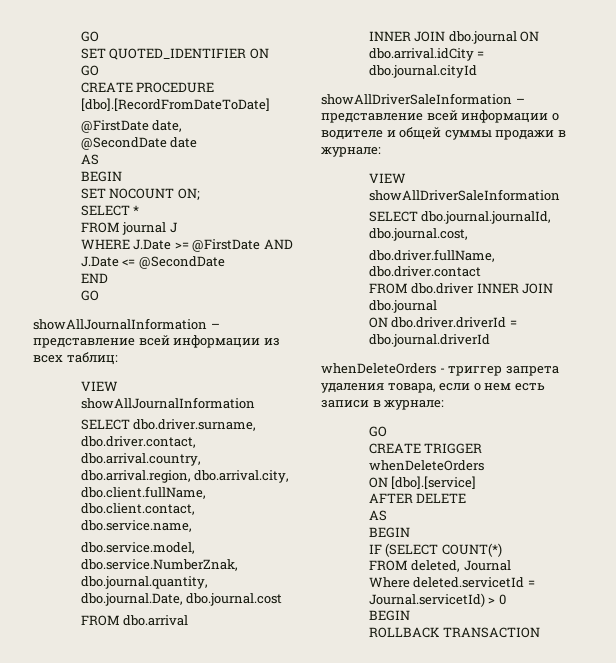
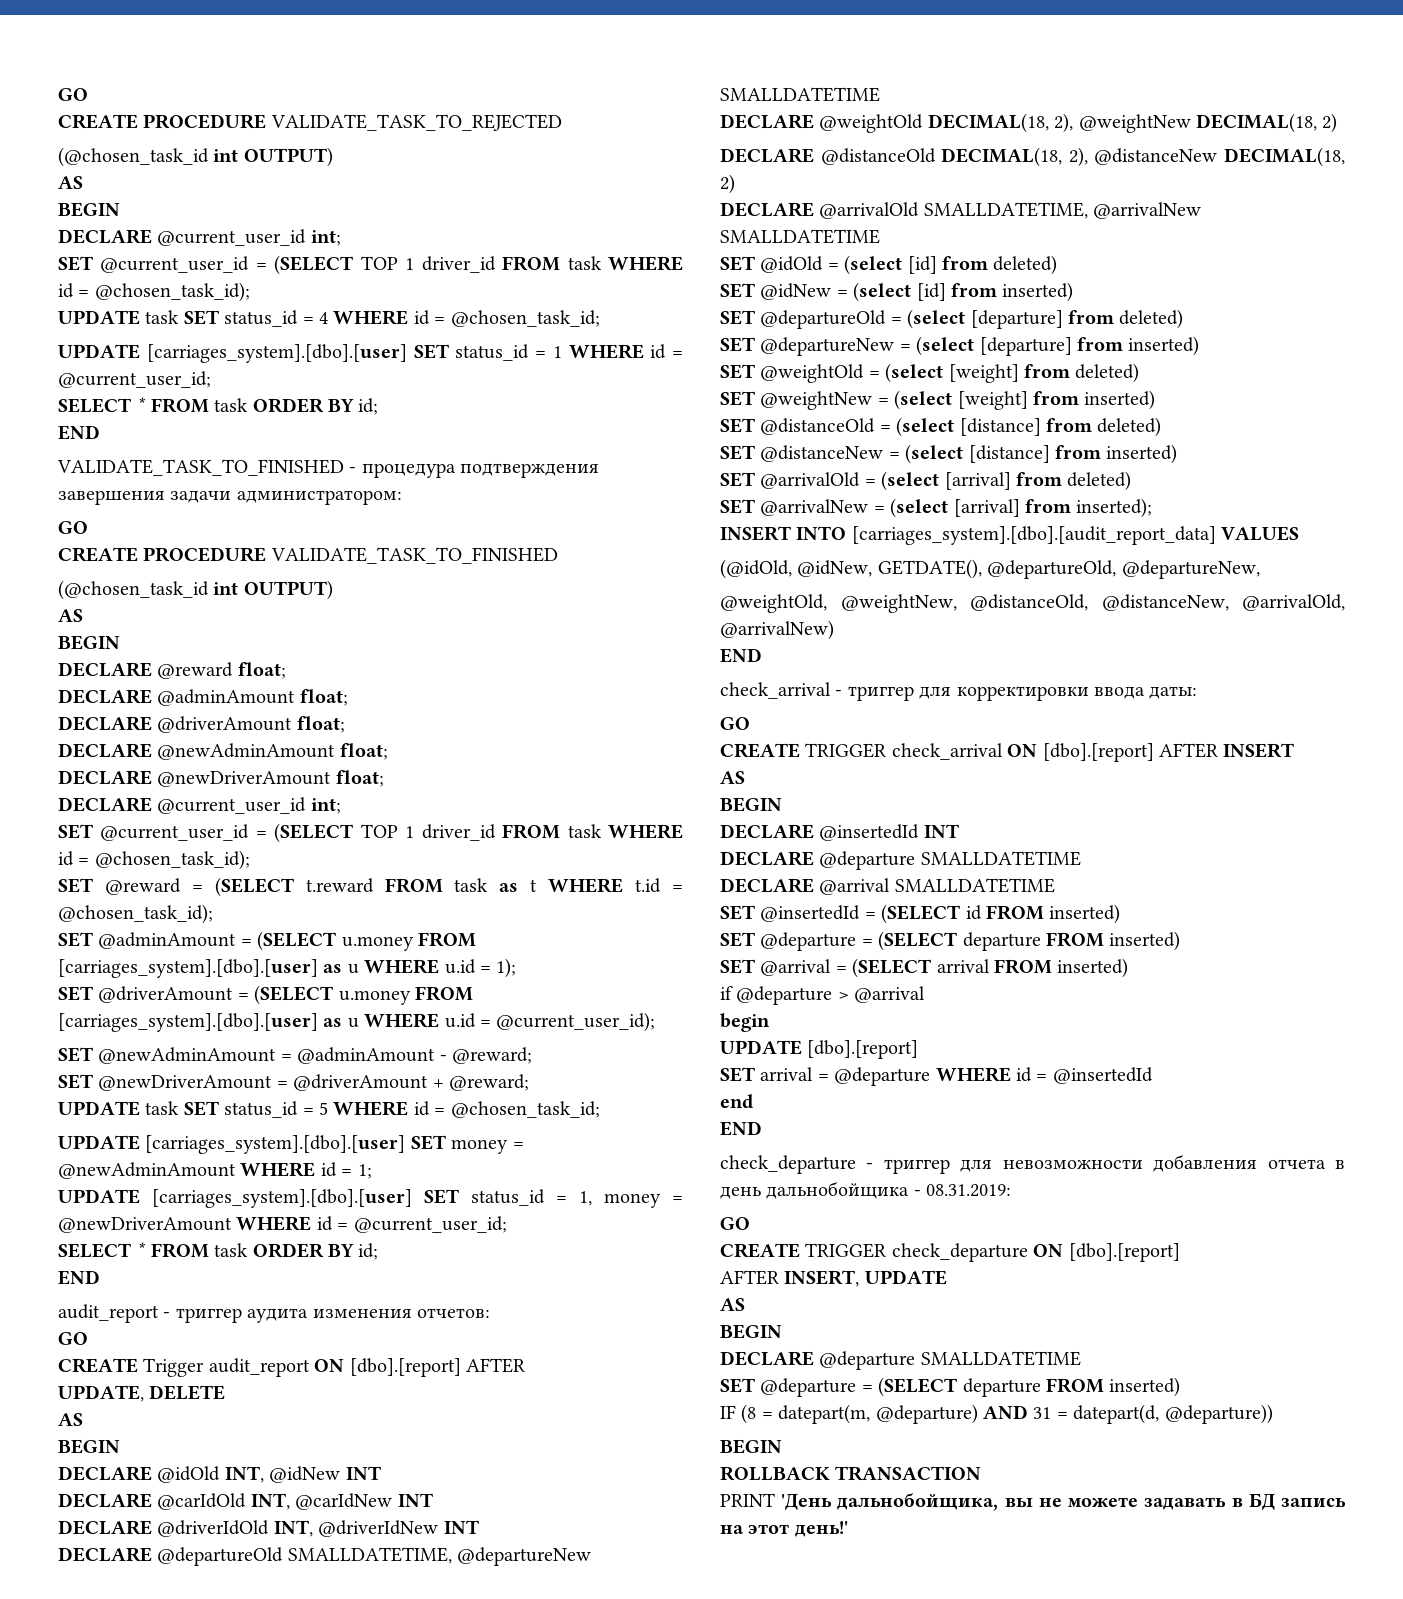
[80,31,99,42] [80,48,269,60] [80,65,99,76] [80,82,215,93] [80,98,270,111] [80,120,183,133] [80,137,198,150] [80,154,99,165] [80,171,122,182] [80,188,200,200] [80,205,140,216] [80,222,177,235] [80,239,293,252] [80,256,225,269] [80,273,108,283] [80,290,99,301] [33,318,220,330] [33,335,280,348] [33,352,118,365] [80,381,118,391] [80,397,255,409] [80,419,257,431] [80,436,196,448] [80,453,201,466] [80,470,290,483] [80,486,206,499] [80,503,195,515] [80,520,192,532] [80,542,195,554] [80,559,238,571] [80,576,208,589] [80,593,283,606] [80,615,189,626] [368,31,540,44] [368,48,485,61] [368,65,477,78] [321,93,525,105] [321,110,559,123] [321,127,566,140] [321,147,381,157] [368,173,406,183] [368,189,560,201] [368,211,552,224] [368,228,468,241] [368,249,495,262] [368,266,481,277] [368,283,554,294] [368,300,437,313] [368,317,517,328] [368,334,490,347] [321,363,559,376] [321,383,545,393] [321,400,445,410] [368,426,387,437] [368,443,483,454] [368,460,484,471] [368,476,477,489] [368,493,467,503] [368,510,387,521] [368,527,410,538] [368,543,502,557] [368,560,511,572] [368,577,535,588] [368,593,506,607] [368,610,410,621] [368,627,541,638] GO // SET QUOTED_IDENTIFIER ON // GO // CREATE PROCEDURE [dbo].[RecordFromDateToDate] // @FirstDate date, // @SecondDate date // AS // BEGIN // SET NOCOUNT ON; // SELECT * // FROM journal J // WHERE J.Date >= @FirstDate AND J.Date <= @SecondDate // END // GO // showAllJournalInformation – представление всей информации из всех таблиц: // VIEW showAllJournalInformation // SELECT dbo.driver.surname, dbo.driver.contact, dbo.arrival.country, dbo.arrival.region, dbo.arrival.city, dbo.client.fullName, dbo.client.contact, dbo.service.name, // dbo.service.model, dbo.service.NumberZnak, dbo.journal.quantity, dbo.journal.Date, dbo.journal.cost // FROM dbo.arrival // INNER JOIN dbo.journal ON dbo.arrival.idCity = dbo.journal.cityId // showAllDriverSaleInformation – представление всей информации о водителе и общей суммы продажи в журнале: // VIEW showAllDriverSaleInformation // SELECT dbo.journal.journalId, dbo.journal.cost, // dbo.driver.fullName, dbo.driver.contact // FROM dbo.driver INNER JOIN dbo.journal // ON dbo.driver.driverId = dbo.journal.driverId // whenDeleteOrders - триггер запрета удаления товара, если о нем есть записи в журнале: // GO // CREATE TRIGGER whenDeleteOrders // ON [dbo].[service] // AFTER DELETE // AS // BEGIN // IF (SELECT COUNT(*) // FROM deleted, Journal // Where deleted.servicetId = Journal.servicetId) > 0 // BEGIN // ROLLBACK TRANSACTION -> [58,88,88,101] [58,114,562,131] [58,147,333,167] [58,176,83,189] [58,202,120,217] [58,229,341,246] [58,255,684,275] [58,282,250,302] [58,310,600,327] [58,344,683,363] [58,371,211,388] [58,397,379,415] [58,425,100,440] [57,459,600,478] [58,490,402,505] [58,521,88,534] [58,547,558,564] [58,580,333,600] [58,609,83,622] [58,635,120,650] [58,662,286,679] [58,689,348,706] [58,716,345,733] [58,743,388,760] [58,770,384,787] [58,797,341,814] [58,823,684,843] [58,850,250,870] [58,877,683,897] [58,904,213,924] [58,931,476,951] [58,958,517,978] [58,985,473,1005] [58,1012,656,1032] [58,1047,532,1064] [58,1074,529,1091] [58,1101,600,1118] [58,1135,524,1154] [58,1162,372,1179] [58,1189,683,1208] [58,1216,507,1233] [58,1242,379,1260] [58,1270,100,1285] [58,1304,490,1323] [58,1332,88,1345] [58,1358,525,1377] [58,1385,226,1402] [58,1413,83,1426] [58,1439,120,1454] [58,1466,381,1483] [58,1493,433,1510] [58,1520,479,1537] [58,1547,592,1566] [720,87,880,102] [720,113,1338,133] [720,147,1345,167] [720,174,735,194] [720,202,1202,219] [720,229,880,244] [720,255,1058,275] [720,282,1074,302] [720,309,1184,329] [720,336,1200,356] [720,363,1140,383] [720,390,1156,410] [720,417,1162,437] [720,444,1178,464] [720,471,1132,491] [720,498,1153,518] [720,526,1300,545] [720,559,1260,579] [720,594,1345,613] [720,620,834,640] [720,648,762,663] [720,682,1198,701] [720,717,750,730] [720,743,1295,762] [720,771,745,784] [720,797,782,812] [720,824,959,841] [720,851,1081,870] [720,878,1055,895] [720,904,1121,924] [720,931,1181,951] [720,958,1129,978] [720,986,926,1005] [720,1013,770,1032] [720,1040,919,1059] [720,1067,1153,1086] [720,1094,753,1109] [720,1121,762,1136] [720,1154,1345,1174] [720,1181,1012,1199] [720,1217,750,1230] [720,1243,1180,1262] [720,1270,947,1287] [720,1298,745,1311] [720,1324,782,1339] [720,1351,1081,1370] [720,1377,1181,1397] [720,1404,1273,1424] [720,1439,782,1454] [720,1466,982,1481] [720,1493,1346,1511] [720,1521,848,1537] GO // CREATE PROCEDURE VALIDATE_TASK_TO_REJECTED // (@chosen_task_id int OUTPUT) // AS // BEGIN // DECLARE @current_user_id int; // SET @current_user_id = (SELECT TOP 1 driver_id FROM task WHERE id = @chosen_task_id); // UPDATE task SET status_id = 4 WHERE id = @chosen_task_id; // UPDATE [carriages_system].[dbo].[user] SET status_id = 1 WHERE id = @current_user_id; // SELECT * FROM task ORDER BY id; // END // VALIDATE_TASK_TO_FINISHED - процедура подтверждения завершения задачи администратором: // GO // CREATE PROCEDURE VALIDATE_TASK_TO_FINISHED // (@chosen_task_id int OUTPUT) // AS // BEGIN // DECLARE @reward float; // DECLARE @adminAmount float; // DECLARE @driverAmount float; // DECLARE @newAdminAmount float; // DECLARE @newDriverAmount float; // DECLARE @current_user_id int; // SET @current_user_id = (SELECT TOP 1 driver_id FROM task WHERE id = @chosen_task_id); // SET @reward = (SELECT t.reward FROM task as t WHERE t.id = @chosen_task_id); // SET @adminAmount = (SELECT u.money FROM [carriages_system].[dbo].[user] as u WHERE u.id = 1); // SET @driverAmount = (SELECT u.money FROM [carriages_system].[dbo].[user] as u WHERE u.id = @current_user_id); // SET @newAdminAmount = @adminAmount - @reward; // SET @newDriverAmount = @driverAmount + @reward; // UPDATE task SET status_id = 5 WHERE id = @chosen_task_id; // UPDATE [carriages_system].[dbo].[user] SET money = @newAdminAmount WHERE id = 1; // UPDATE [carriages_system].[dbo].[user] SET status_id = 1, money = @newDriverAmount WHERE id = @current_user_id; // SELECT * FROM task ORDER BY id; // END // audit_report - триггер аудита изменения отчетов: // GO // CREATE Trigger audit_report ON [dbo].[report] AFTER // UPDATE, DELETE // AS // BEGIN // DECLARE @idOld INT, @idNew INT // DECLARE @carIdOld INT, @carIdNew INT // DECLARE @driverIdOld INT, @driverIdNew INT // DECLARE @departureOld SMALLDATETIME, @departureNew SMALLDATETIME // DECLARE @weightOld DECIMAL(18, 2), @weightNew DECIMAL(18, 2) // DECLARE @distanceOld DECIMAL(18, 2), @distanceNew DECIMAL(18, 2) // DECLARE @arrivalOld SMALLDATETIME, @arrivalNew SMALLDATETIME // SET @idOld = (select [id] from deleted) // SET @idNew = (select [id] from inserted) // SET @departureOld = (select [departure] from deleted) // SET @departureNew = (select [departure] from inserted) // SET @weightOld = (select [weight] from deleted) // SET @weightNew = (select [weight] from inserted) // SET @distanceOld = (select [distance] from deleted) // SET @distanceNew = (select [distance] from inserted) // SET @arrivalOld = (select [arrival] from deleted) // SET @arrivalNew = (select [arrival] from inserted); // INSERT INTO [carriages_system].[dbo].[audit_report_data] VALUES // (@idOld, @idNew, GETDATE(), @departureOld, @departureNew, // @weightOld, @weightNew, @distanceOld, @distanceNew, @arrivalOld, @arrivalNew) // END // check_arrival - триггер для корректировки ввода даты: // GO // CREATE TRIGGER check_arrival ON [dbo].[report] AFTER INSERT // AS // BEGIN // DECLARE @insertedId INT // DECLARE @departure SMALLDATETIME // DECLARE @arrival SMALLDATETIME // SET @insertedId = (SELECT id FROM inserted) // SET @departure = (SELECT departure FROM inserted) // SET @arrival = (SELECT arrival FROM inserted) // if @departure > @arrival // begin // UPDATE [dbo].[report] // SET arrival = @departure WHERE id = @insertedId // end // END // check_departure - триггер для невозможности добавления отчета в день дальнобойщика - 08.31.2019: // GO // CREATE TRIGGER check_departure ON [dbo].[report] // AFTER INSERT, UPDATE // AS // BEGIN // DECLARE @departure SMALLDATETIME // SET @departure = (SELECT departure FROM inserted) // IF (8 = datepart(m, @departure) AND 31 = datepart(d, @departure)) // BEGIN // ROLLBACK TRANSACTION // PRINT 'День дальнобойщика, вы не можете задавать в БД запись на этот день!'

